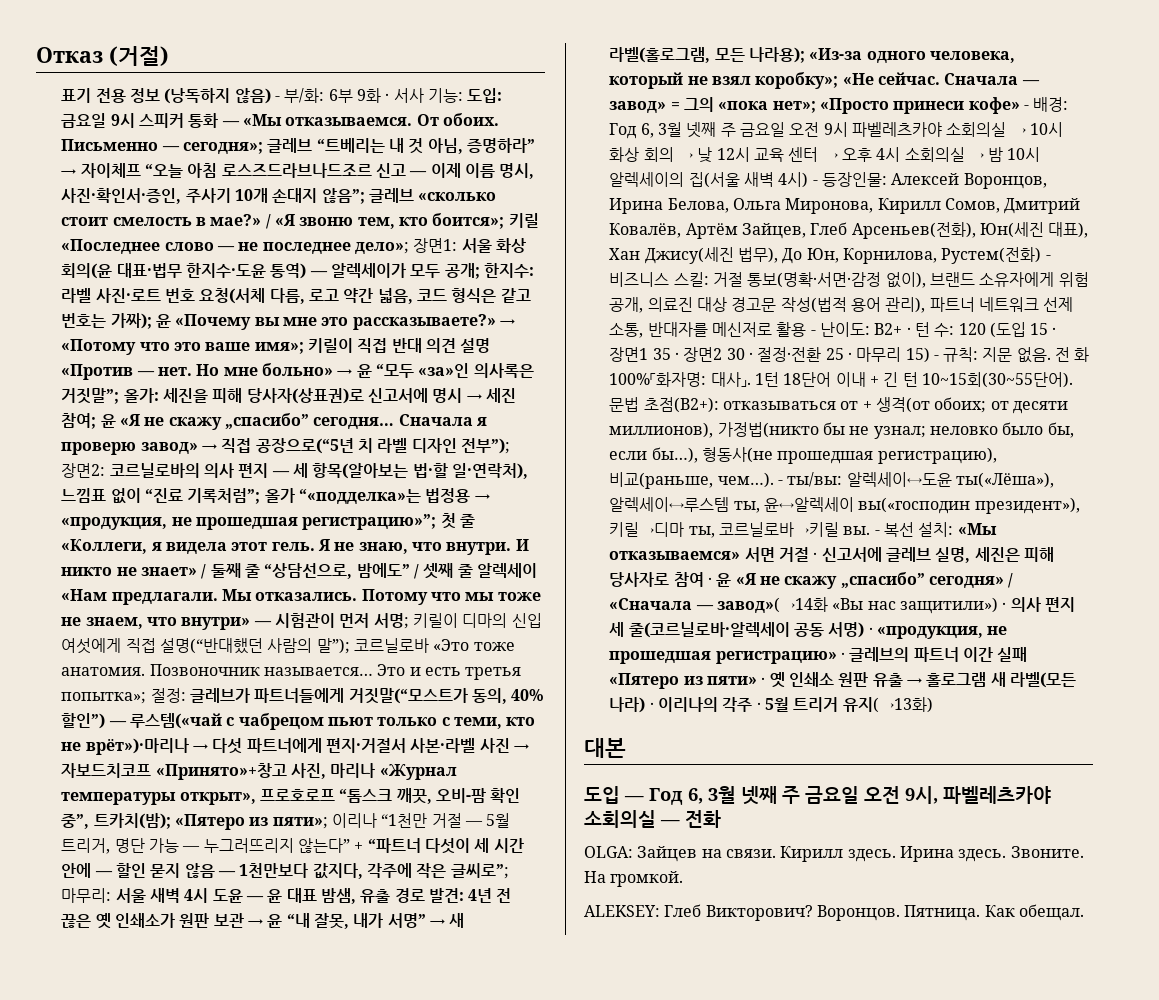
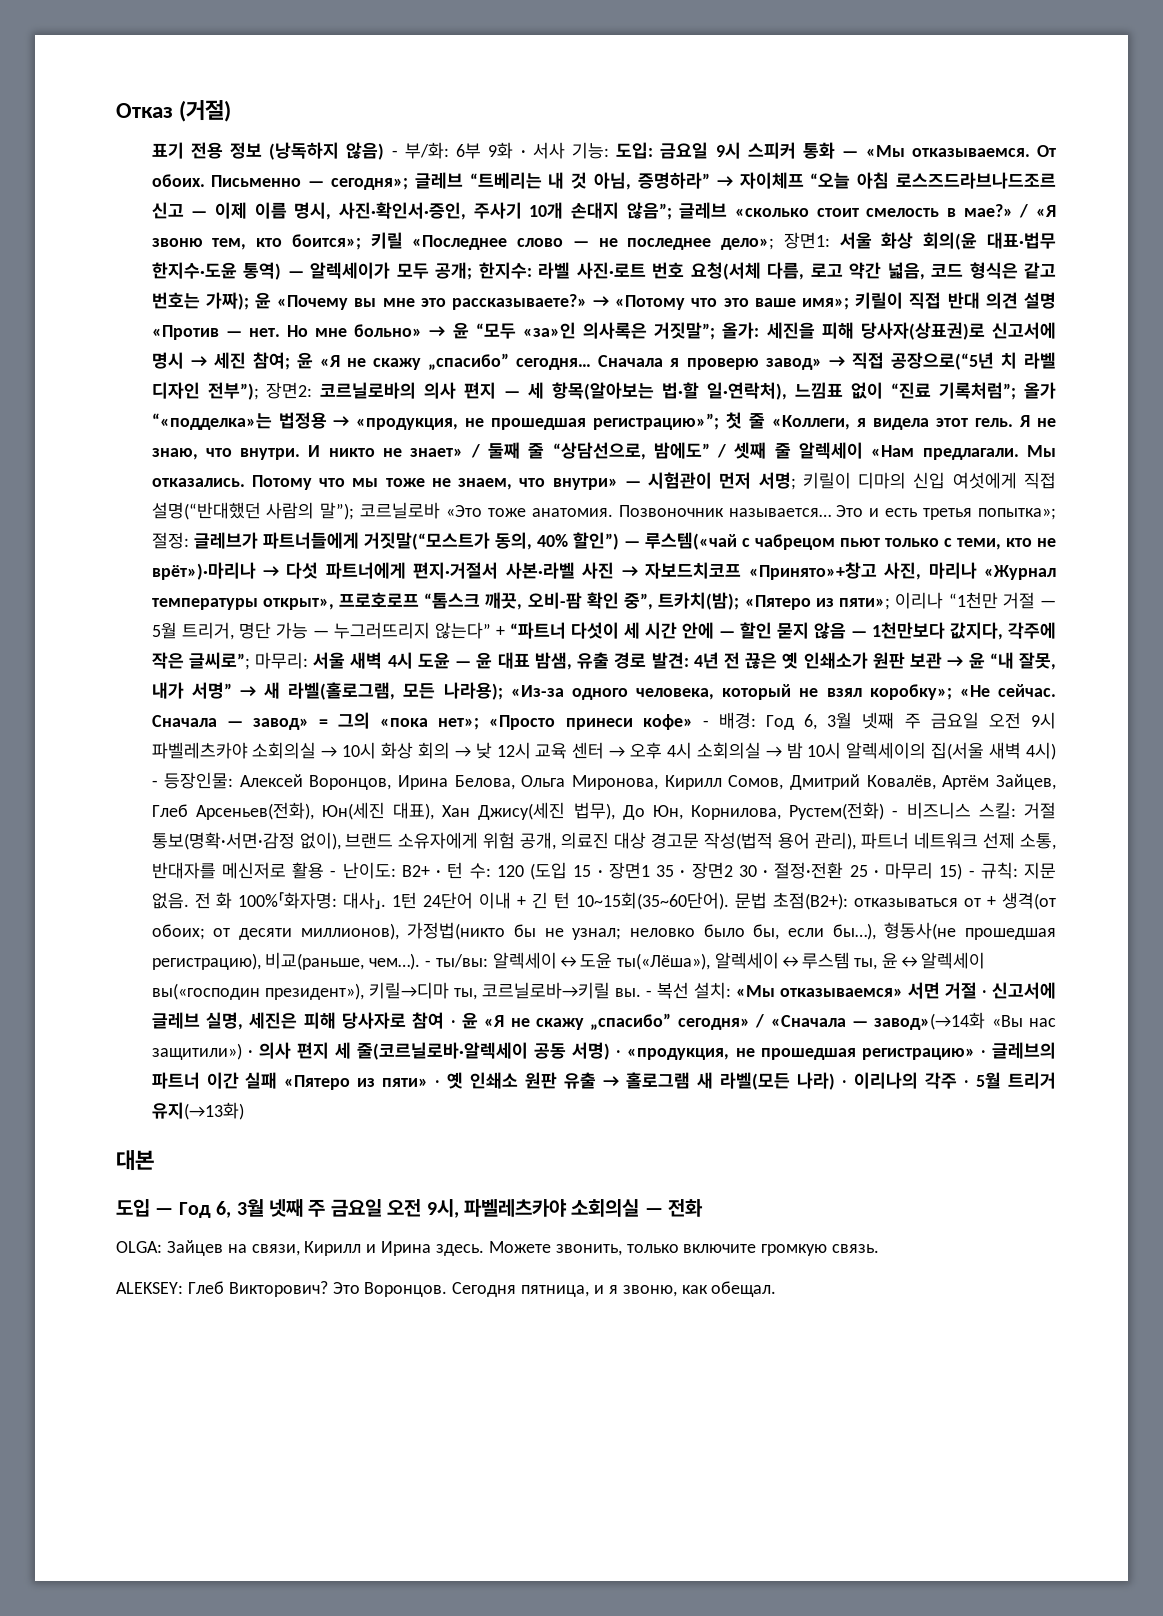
[783,372,832,387] 18단어 -> [423,892,474,909] 24단어
[921,372,1073,388] 10~15회(30~55단어). -> [576,892,730,910] 10~15회(35~60단어).
[725,846,1084,862] [584,871,684,887] [584,904,1015,921] связи. Кирилл здесь. Ирина здесь. Звоните. На громкой. // ALEKSEY: Глеб Викторович? Воронцов. Пятница. Как -> [251,1241,880,1256] [116,1281,708,1297] связи, Кирилл и Ирина здесь. Можете звонить, только включите громкую связь. // ALEKSEY: Глеб Викторович? Это Воронцов. Сегодня пятница, и я звоню, как

